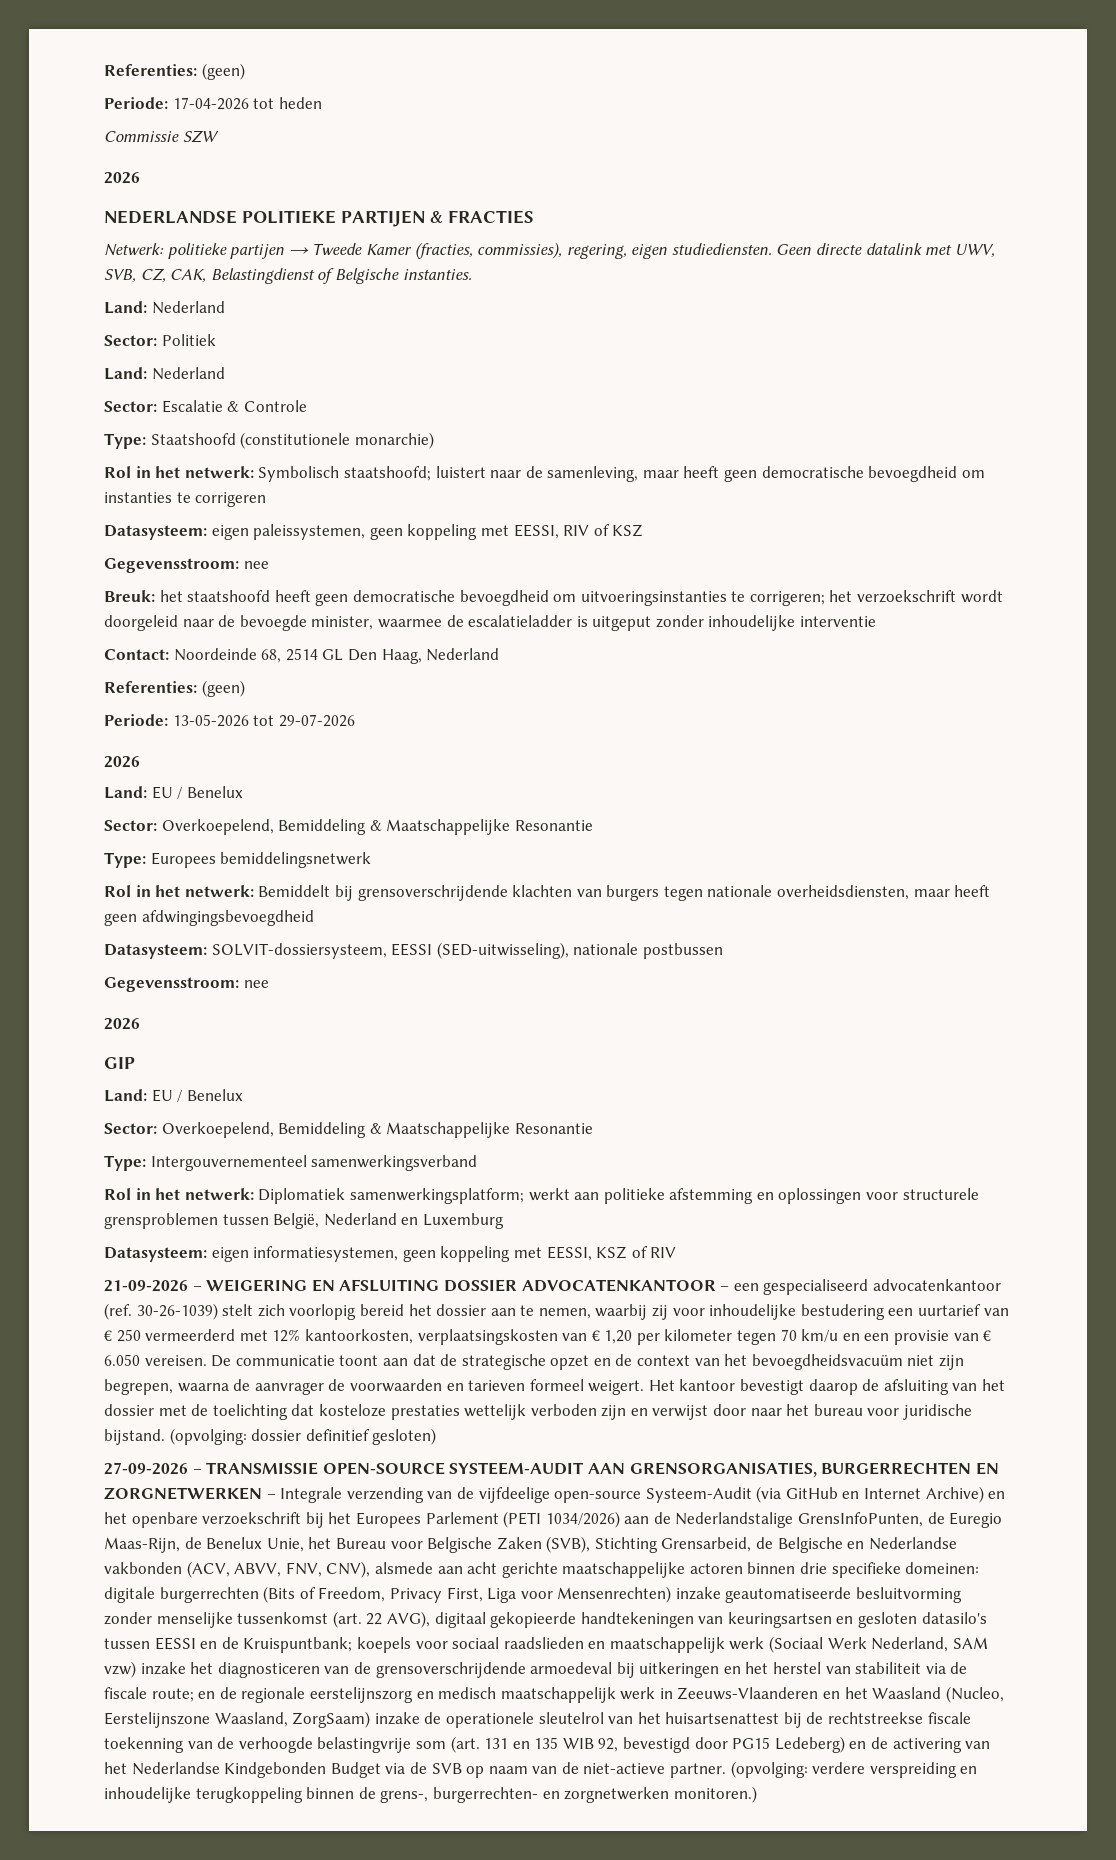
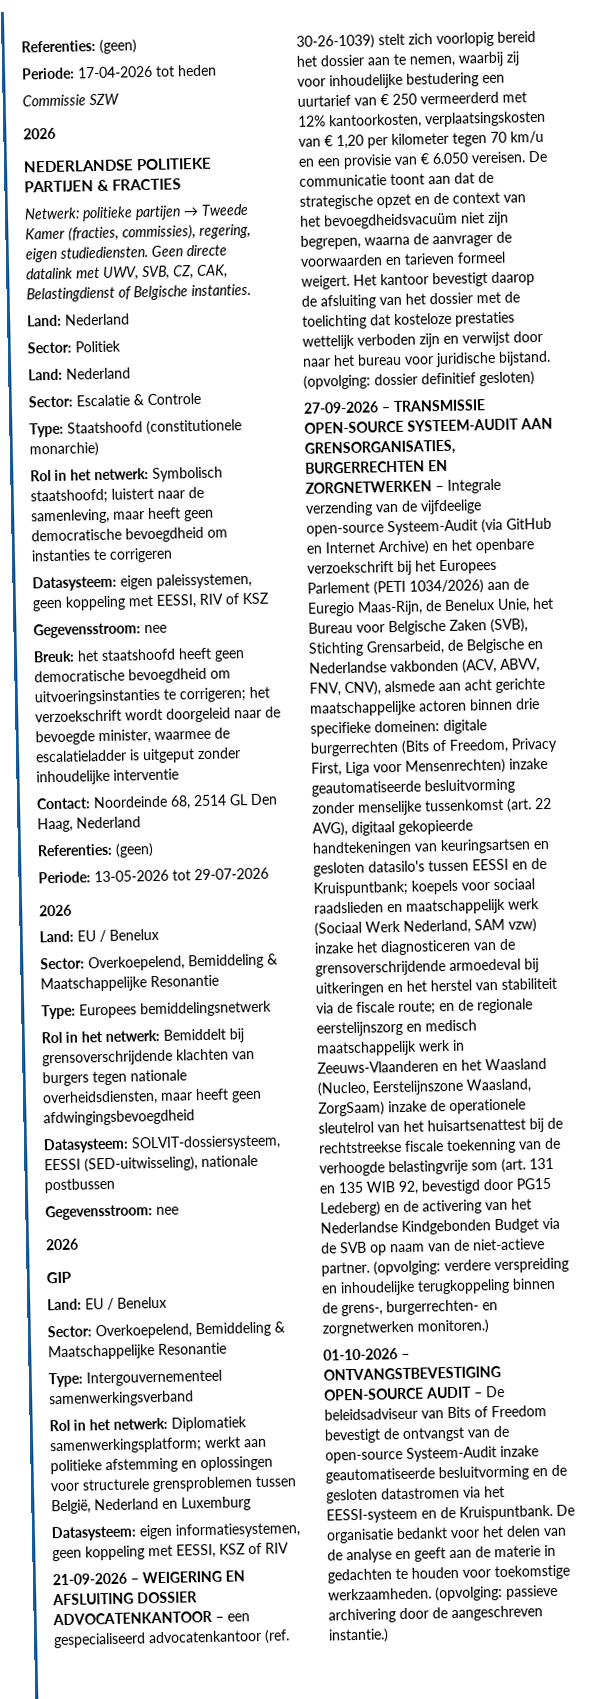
[675,1512,945,1528] Nederlandstalige GrensInfoPunten, de -> (529, 584) none
(757, 1794) none -> [323,1348,410,1361] [323,1366,501,1381] [324,1385,505,1401] [324,1405,547,1421] [324,1425,510,1444] [325,1445,539,1464] [325,1464,567,1484] [326,1485,505,1504] [326,1504,575,1524] [326,1525,567,1544] [327,1544,556,1564] [327,1564,570,1584] [328,1584,558,1602] [328,1605,543,1624] [328,1628,389,1644] // 01-10-2026 – ONTVANGSTBEVESTIGING OPEN-SOURCE AUDIT – De beleidsadviseur van Bits of Freedom bevestigt de ontvangst van de open-source Systeem-Audit inzake geautomatiseerde besluitvorming en de gesloten datastromen via het EESSI-systeem en de Kruispuntbank. De organisatie bedankt voor het delen van de analyse en geeft aan de materie in gedachten te houden voor toekomstige werkzaamheden. (opvolging: passieve archivering door de aangeschreven instantie.)

